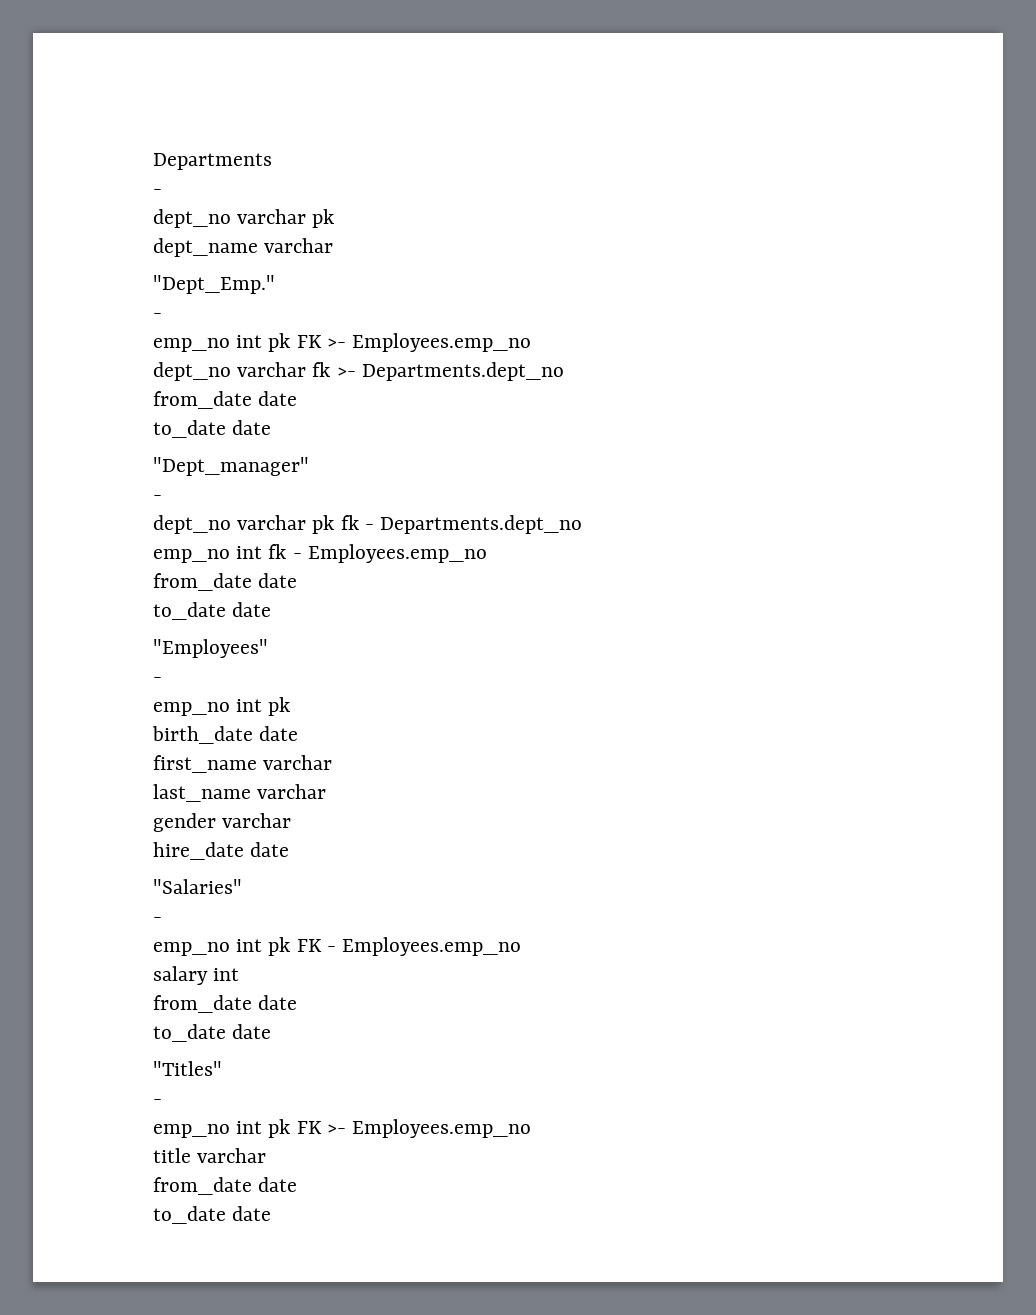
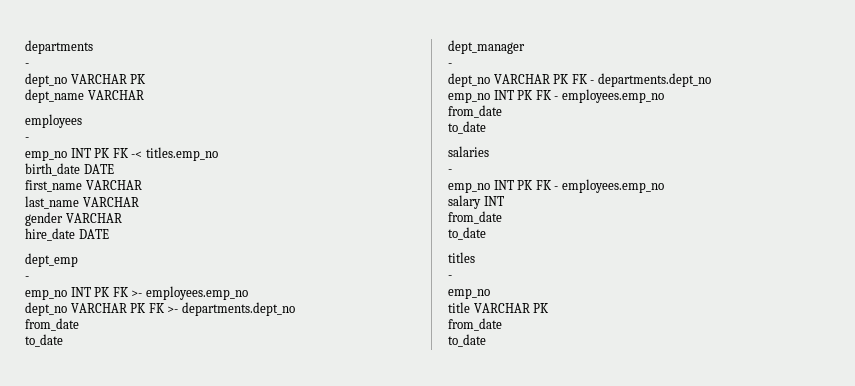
[153,153,272,170] [153,189,162,195] [153,209,335,228] Departments // - // dept_no varchar pk -> [25,40,93,54] [25,63,29,67] [25,73,147,87] departments // - // dept_no VARCHAR PK
[264,238,334,253] [153,275,275,294] [153,313,162,319] [153,333,532,352] [153,362,564,381] [153,391,298,409] [153,420,272,438] [153,457,309,476] [153,495,162,501] [153,515,583,534] [153,544,487,563] [153,573,298,591] [153,602,272,620] [153,639,268,658] [153,677,162,683] [153,697,291,716] [152,726,299,744] [153,755,333,773] [153,784,327,802] [153,813,292,832] [153,842,290,860] [153,879,242,894] [153,917,162,923] [153,937,522,956] [153,966,240,985] [153,995,298,1013] [153,1024,272,1042] [153,1061,222,1076] [153,1099,162,1105] [153,1119,532,1138] [153,1148,267,1163] [153,1177,298,1195] [153,1206,272,1224] varchar // "Dept_Emp." // - // emp_no int pk FK >- Employees.emp_no // dept_no varchar fk >- Departments.dept_no // from_date date // to_date date // "Dept_manager" // - // dept_no varchar pk fk - Departments.dept_no // emp_no int fk - Employees.emp_no // from_date date // to_date date // "Employees" // - // emp_no int pk // birth_date date // first_name varchar // last_name varchar // gender varchar // hire_date date // "Salaries" // - // emp_no int pk FK - Employees.emp_no // salary int // from_date date // to_date date // "Titles" // - // emp_no int pk FK >- Employees.emp_no // title varchar // from_date date // to_date date -> [87,90,144,100] [25,114,82,128] [25,137,29,141] [25,147,218,161] [25,163,114,176] [25,180,142,192] [25,196,139,209] [25,212,122,226] [25,228,109,241] [25,253,78,267] [25,276,29,280] [25,286,248,300] [25,302,295,316] [25,318,79,331] [25,334,63,347] [448,40,525,54] [448,63,452,67] [448,73,711,87] [448,89,664,103] [448,105,502,118] [448,121,486,134] [448,146,489,157] [448,169,452,173] [448,179,664,193] [448,195,504,209] [448,211,502,224] [448,227,486,240] [448,252,475,263] [448,275,452,279] [448,288,490,299] [448,302,550,313] [448,318,502,331] [448,334,486,347] VARCHAR // employees // - // emp_no INT PK FK -< titles.emp_no // birth_date DATE // first_name VARCHAR // last_name VARCHAR // gender VARCHAR // hire_date DATE // dept_emp // - // emp_no INT PK FK >- employees.emp_no // dept_no VARCHAR PK FK >- departments.dept_no // from_date // to_date // dept_manager // - // dept_no VARCHAR PK FK - departments.dept_no // emp_no INT PK FK - employees.emp_no // from_date // to_date // salaries // - // emp_no INT PK FK - employees.emp_no // salary INT // from_date // to_date // titles // - // emp_no // title VARCHAR PK // from_date // to_date

